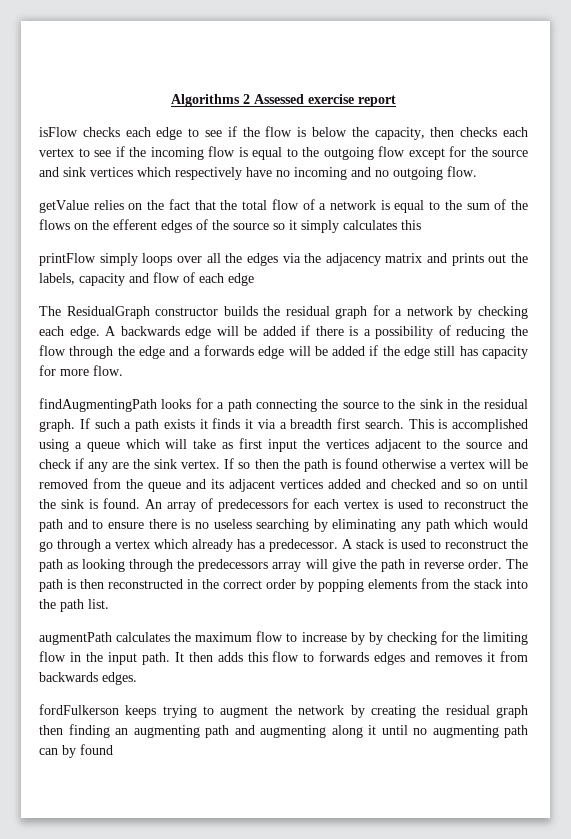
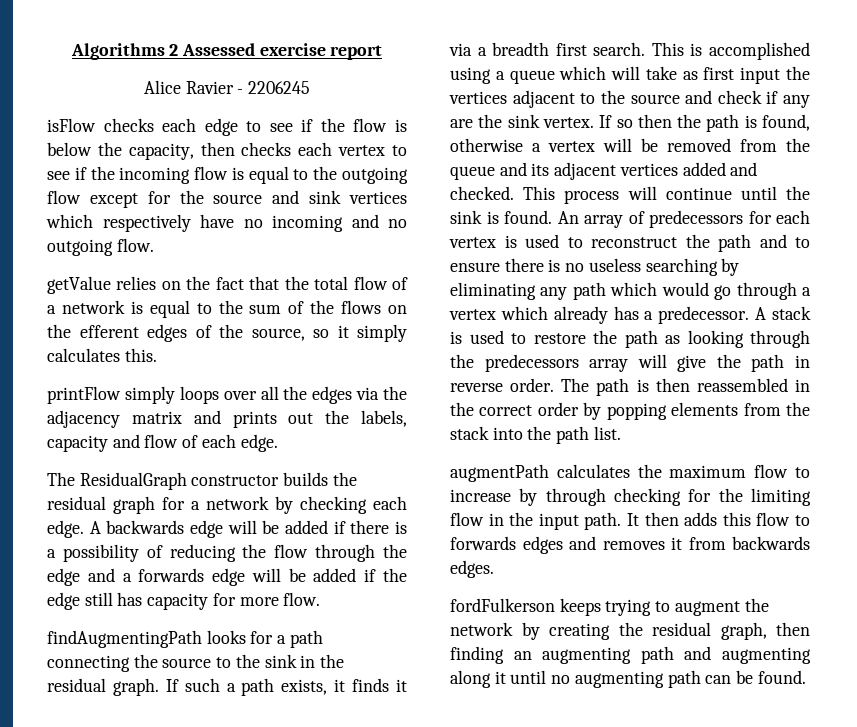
(396, 101) none -> [143,80,311,94] // Alice Ravier - 2206245
[233,223,269,230] source -> [251,328,305,341] source,
[401,220,421,230] this -> [124,348,157,362] this.
[228,273,254,286] edge -> [240,434,278,452] edge.
[163,419,195,429] exists -> [281,679,328,695] exists,
[344,458,378,469] found -> [762,114,810,131] found,
[391,479,497,489] checked and so on -> [450,186,732,204] checked. This process will continue
[445,540,507,549] reconstruct -> [533,333,586,344] restore
[108,579,183,589] reconstructed -> [696,378,788,392] reassembled
[368,632,383,645] by -> [545,488,606,506] through
[496,705,528,718] graph -> [720,622,767,640] graph,
[62,744,113,758] by found -> [736,670,806,684] be found.

